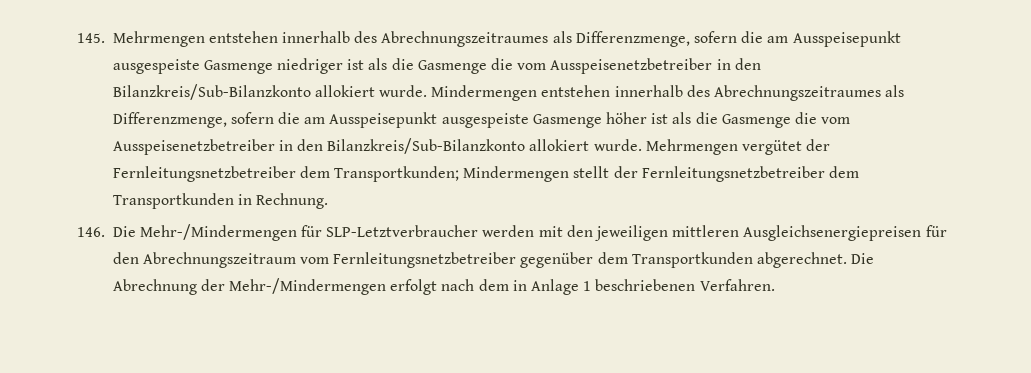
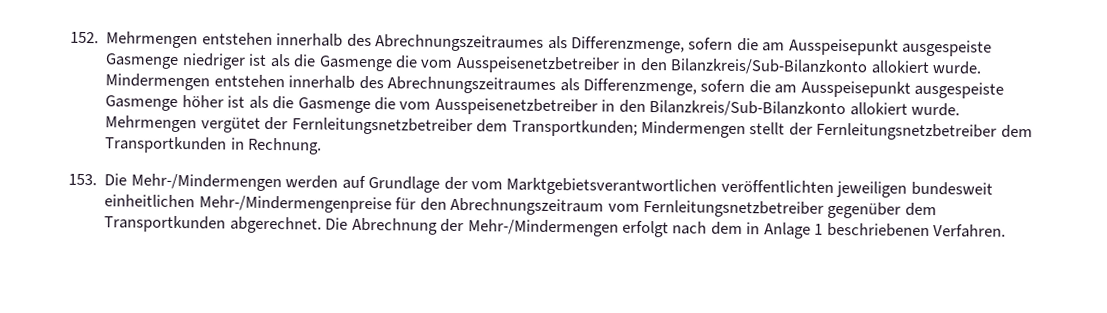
[77,33,105,43] 145. -> [70,31,99,44] 152.
[77,227,105,237] 146. -> [68,173,97,186] 153.
[301,225,922,241] für SLP-Letztverbraucher werden mit den jeweiligen mittleren Ausgleichsenergiepreisen -> [285,175,993,198] [104,194,392,214] werden auf Grundlage der vom Marktgebietsverantwortlichen veröffentlichten jeweiligen bundesweit einheitlichen Mehr-/Mindermengenpreise

